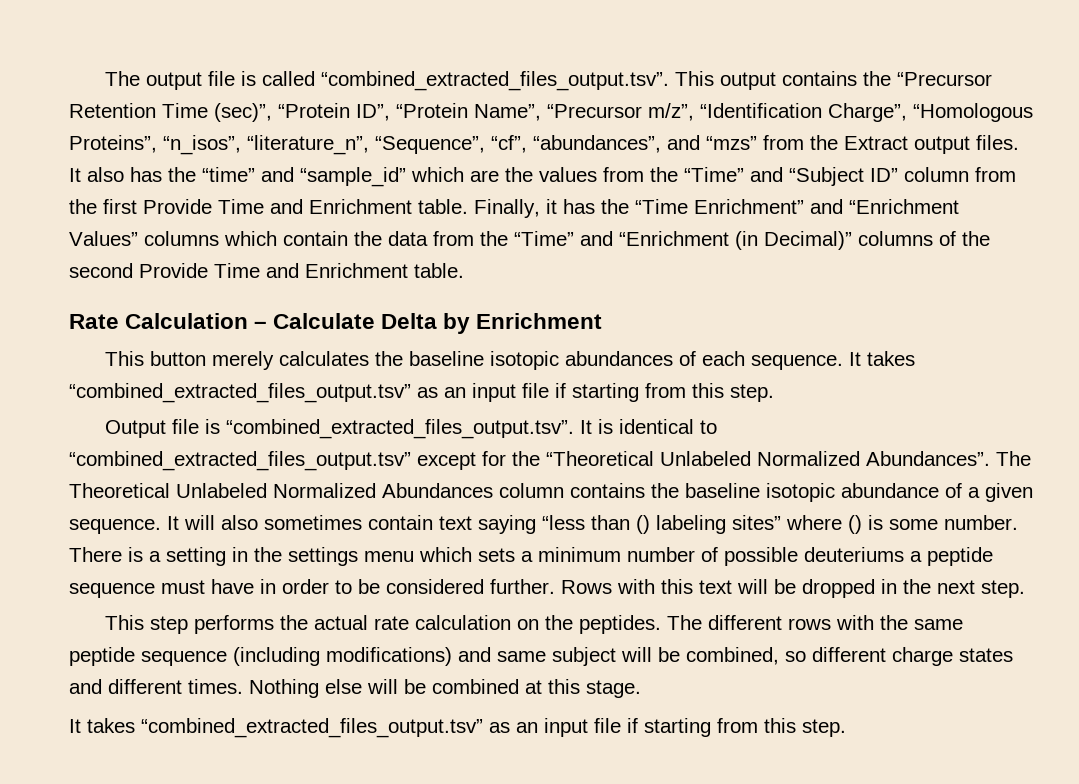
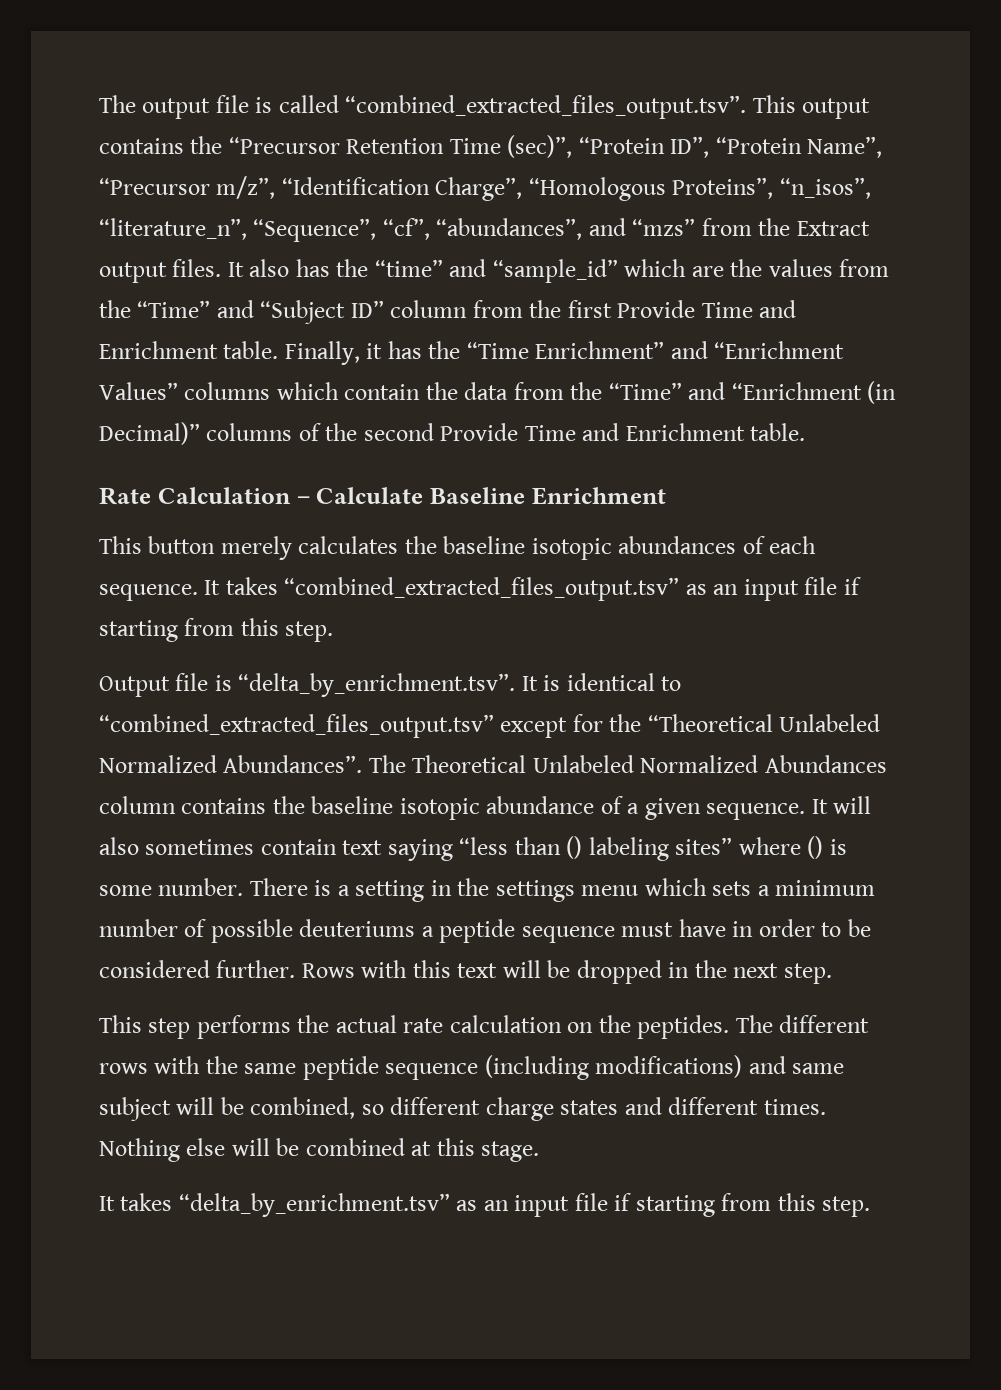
[381,313,471,334] Delta by -> [430,487,525,504] Baseline
[226,419,575,439] “combined_extracted_files_output.tsv”. -> [238,673,516,697] “delta_by_enrichment.tsv”.
[141,718,483,738] “combined_extracted_files_output.tsv” -> [178,1193,450,1217] “delta_by_enrichment.tsv”

